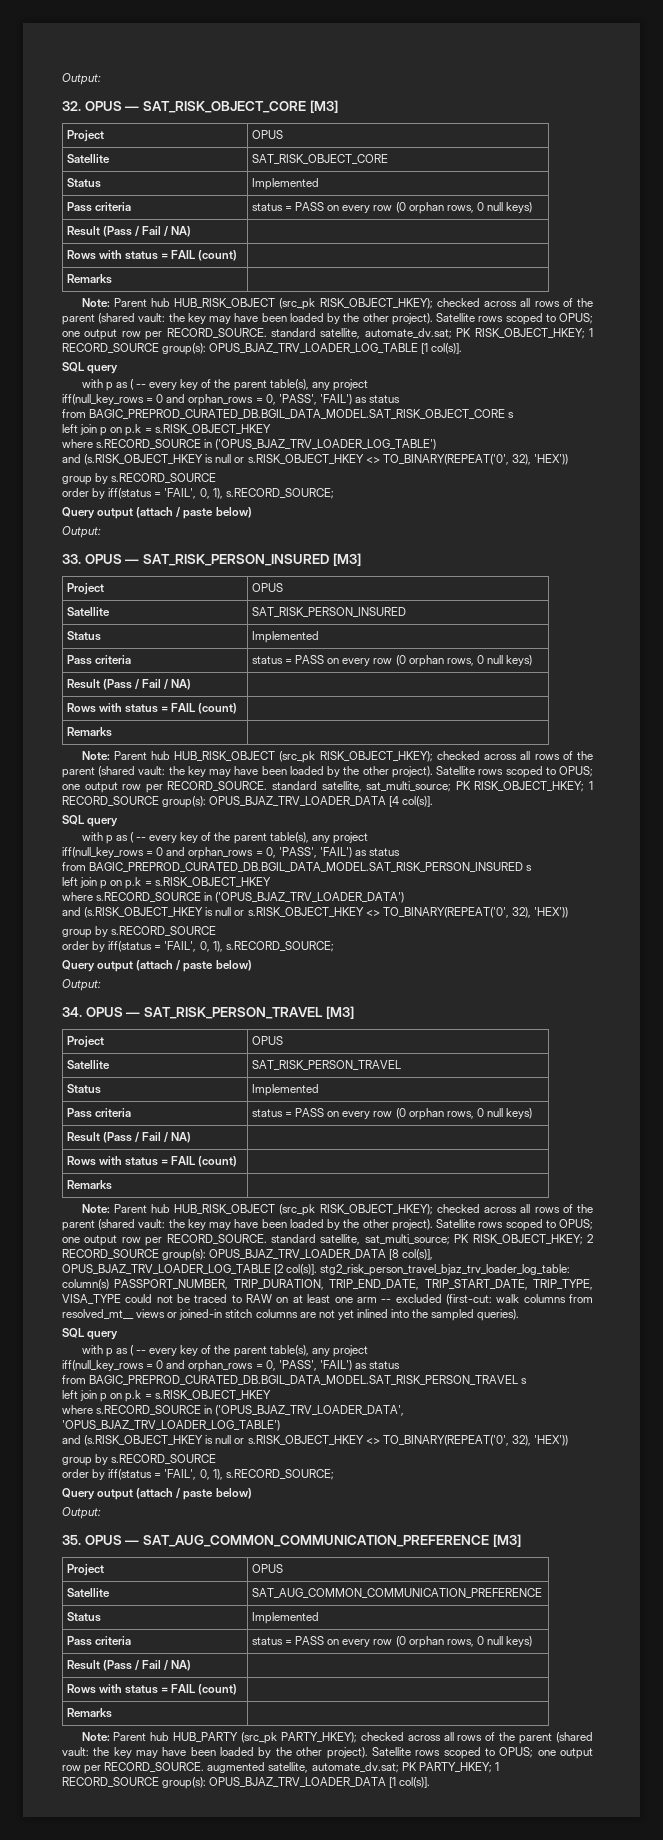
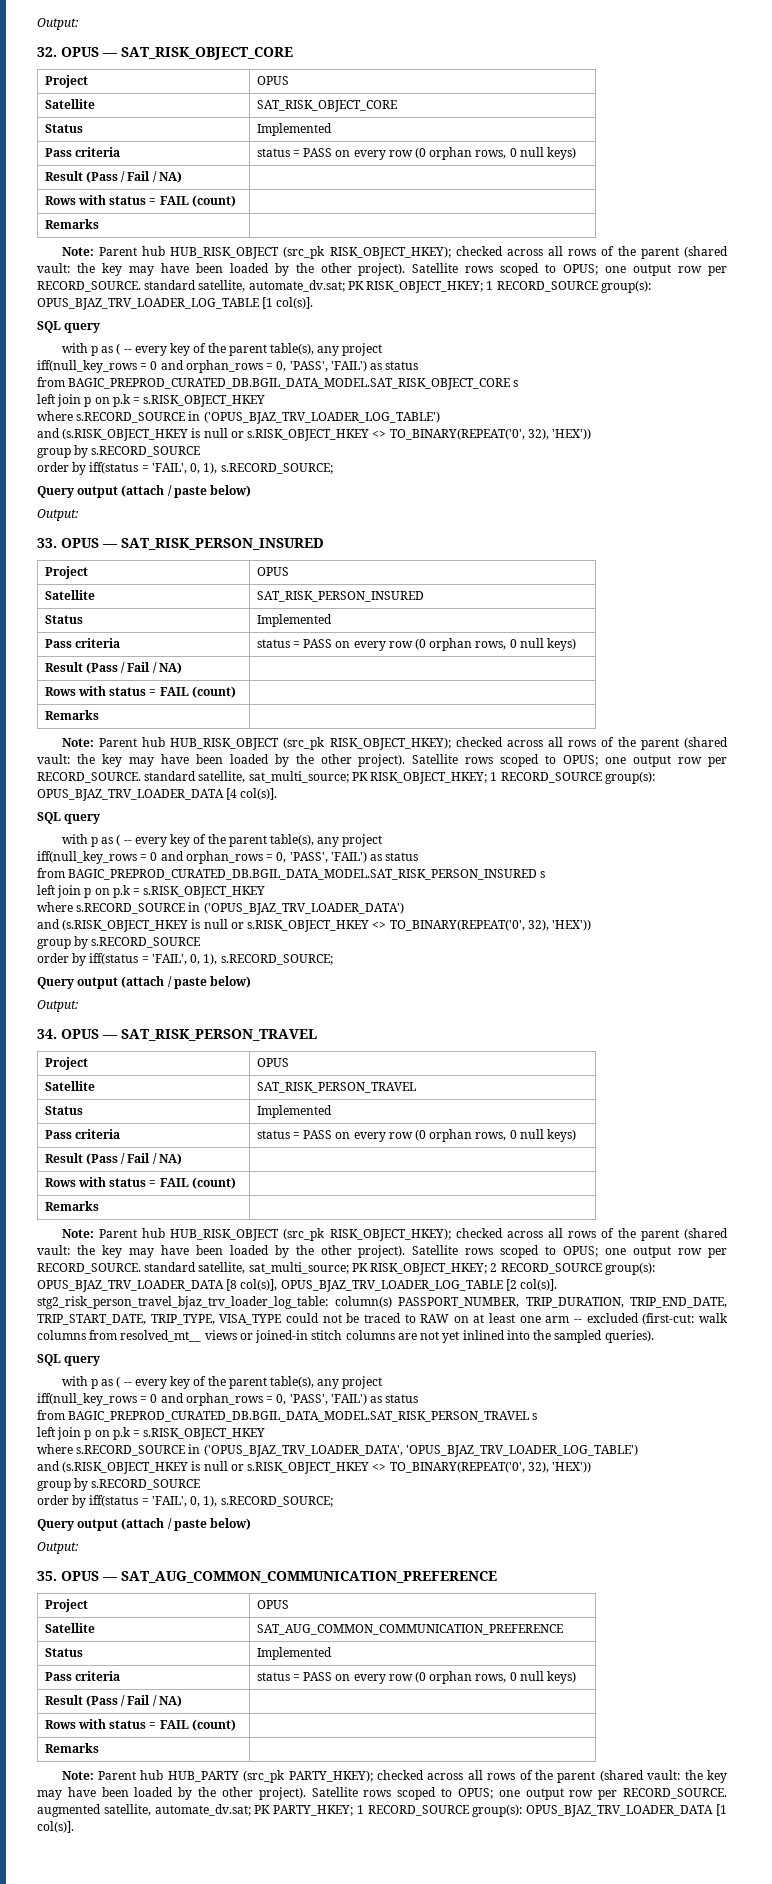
[309,100,338,113] [M3] -> (293, 53) none
[332,553,361,566] [M3] -> (324, 544) none
[325,1006,354,1019] [M3] -> (317, 1035) none
[492,1534,521,1547] [M3] -> (497, 1577) none

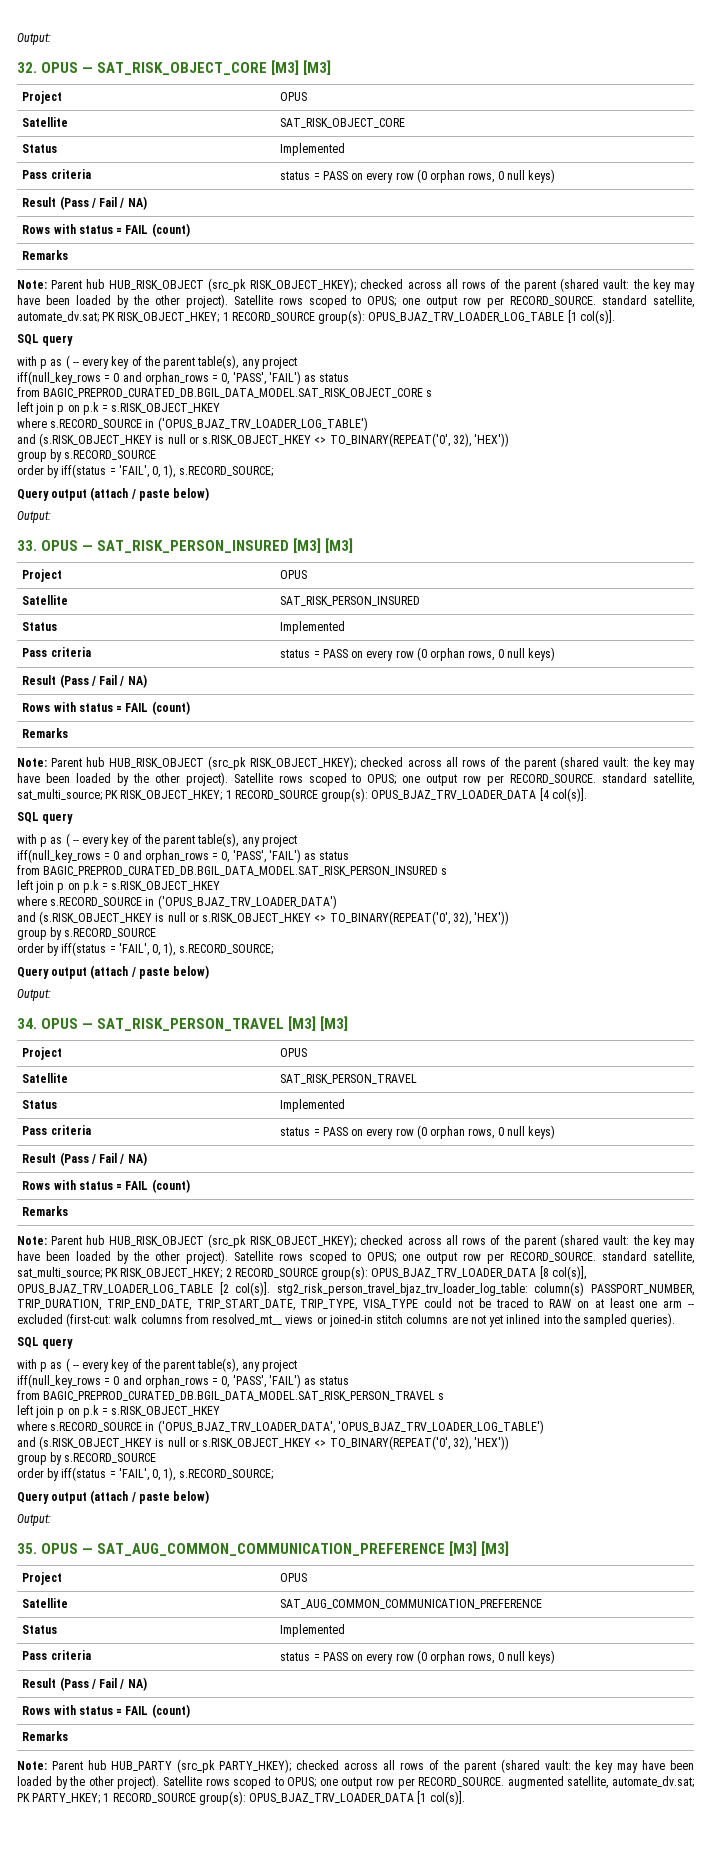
(293, 53) none -> [271,60,332,75] [M3] [M3]
(324, 544) none -> [293,538,354,553] [M3] [M3]
(317, 1035) none -> [288,1016,349,1031] [M3] [M3]
(497, 1577) none -> [449,1541,510,1556] [M3] [M3]

